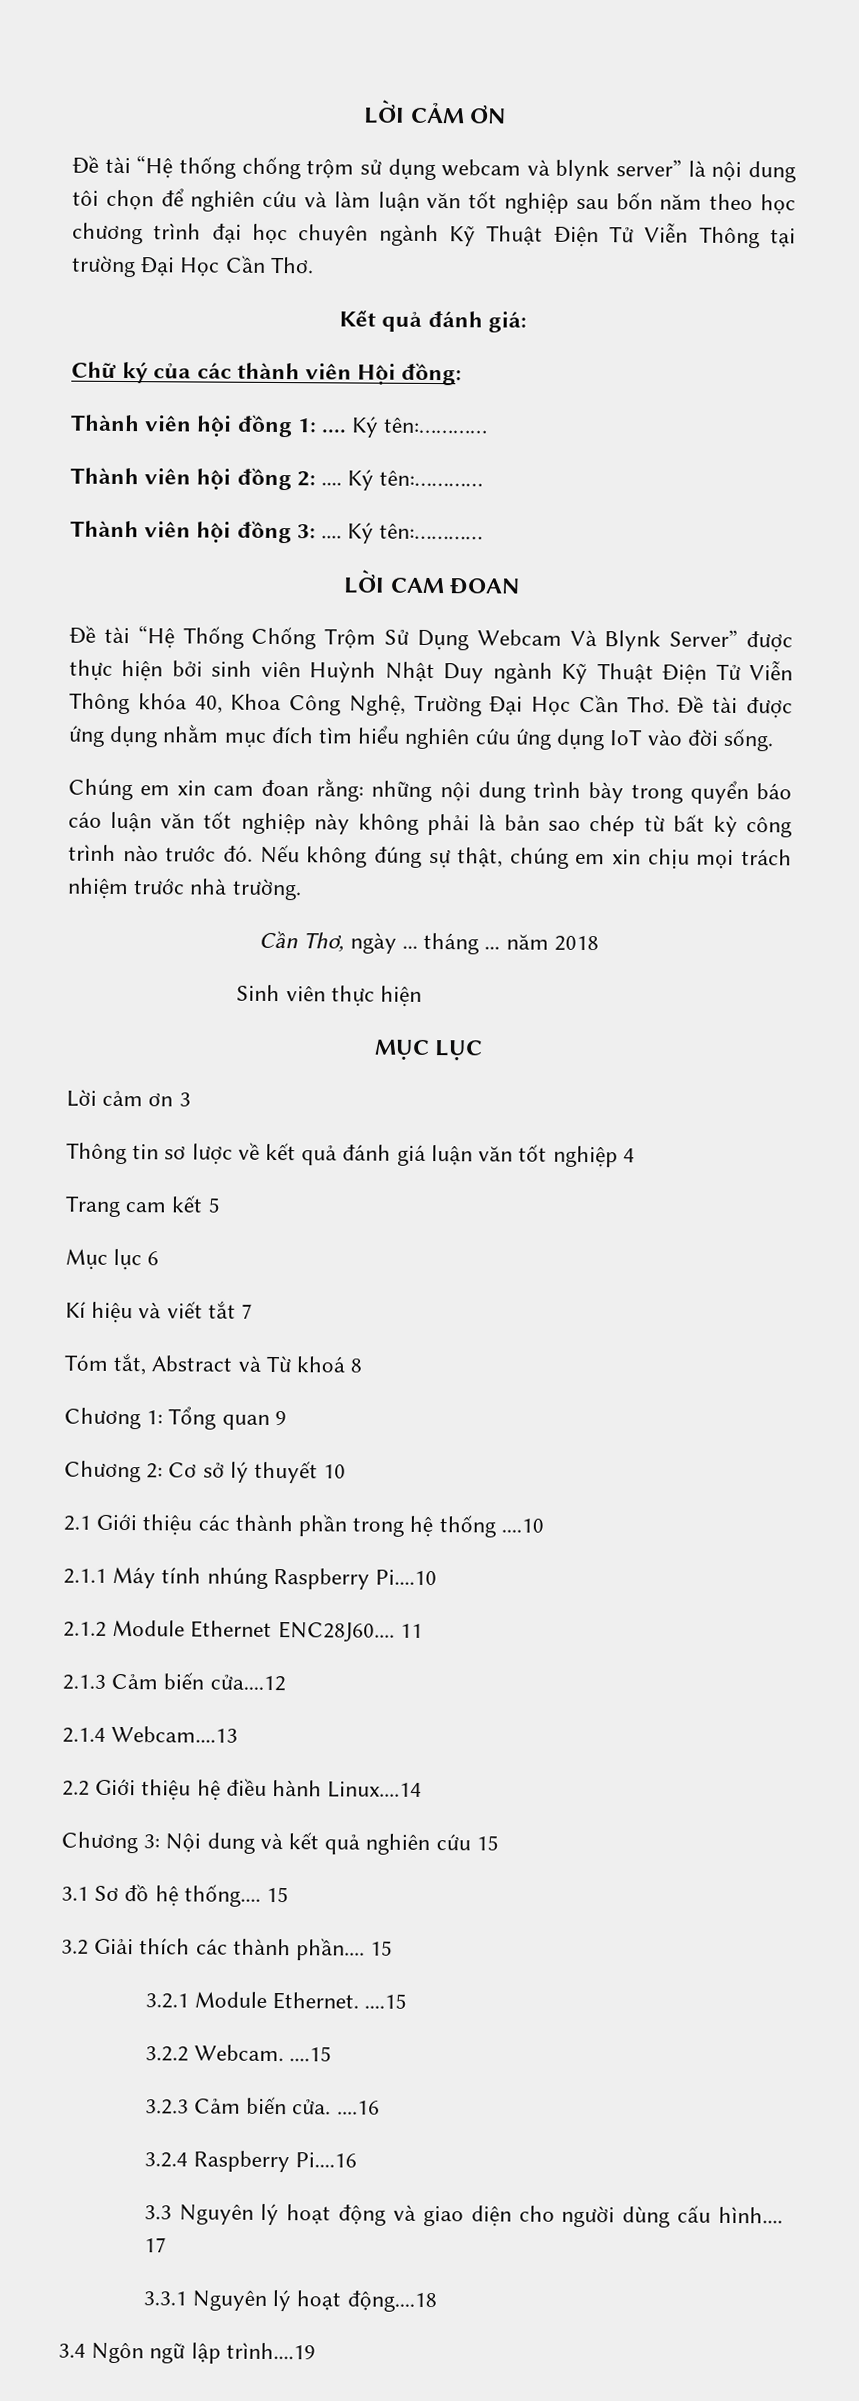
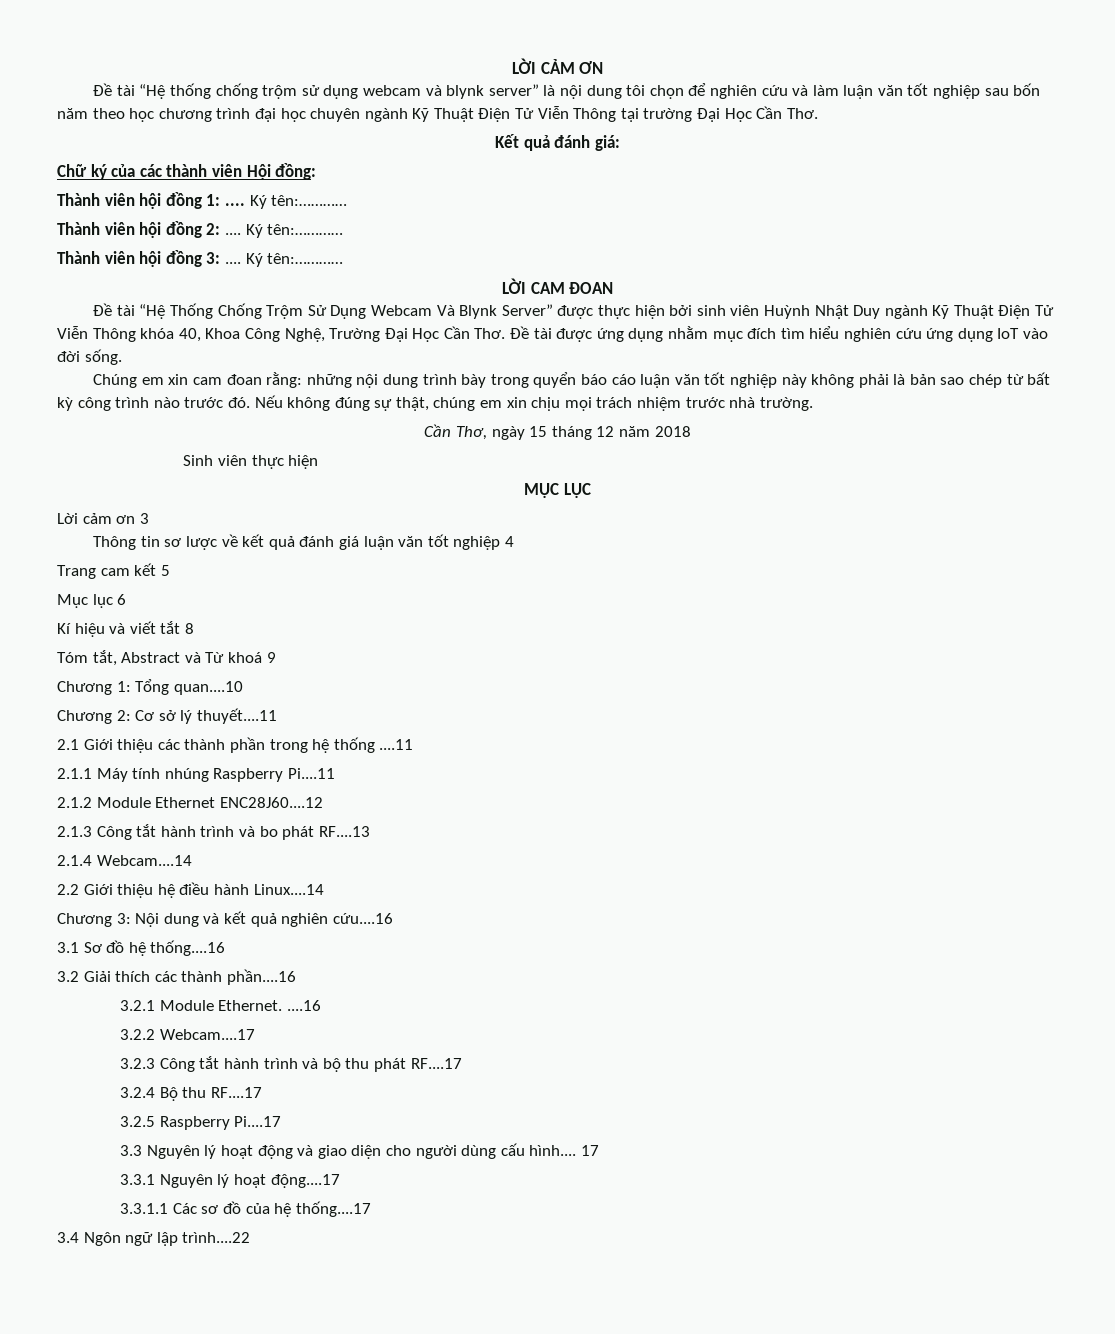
[401,932,501,955] ... tháng ... -> [529,426,615,440] 15 tháng 12
[241,1303,254,1319] 7 -> [184,623,194,634] 8
[350,1358,363,1373] 8 -> [266,652,276,663] 9
[221,1411,287,1430] quan 9 -> [173,681,243,695] quan....10
[254,1460,347,1484] thuyết 10 -> [196,708,277,724] thuyết....11
[500,1518,544,1533] ....10 -> [379,739,414,750] ....11
[375,1569,438,1586] Pi....10 -> [287,768,335,779] Pi....11
[277,1621,423,1642] ENC28J60.... 11 -> [219,797,323,808] ENC28J60....12
[111,1672,286,1692] Cảm biến cửa....12 -> [96,824,370,840] Công tắt hành trình và bo phát RF....13
[111,1725,239,1743] Webcam....13 -> [96,855,192,866] Webcam....14
[435,1834,499,1851] cứu 15 -> [332,913,393,924] cứu....16
[183,1884,290,1907] thống.... 15 -> [150,940,226,956] thống....16
[296,1938,394,1961] phần.... 15 -> [226,969,296,985] phần....16
[364,1993,408,2009] ....15 -> [286,1000,321,1011] ....16
[193,2044,333,2062] Webcam. ....15 -> [159,1029,255,1040] Webcam....17
[193,2096,380,2115] [143,2150,358,2173] Cảm biến cửa. ....16 // 3.2.4 Raspberry Pi....16 -> [159,1056,462,1072] [120,1087,262,1101] [120,1116,282,1130] Công tắt hành trình và bộ thu phát RF....17 // 3.2.4 Bộ thu RF....17 // 3.2.5 Raspberry Pi....17
[346,2290,437,2313] động....18 -> [270,1174,340,1188] [120,1201,371,1217] động....17 // 3.3.1.1 Các sơ đồ của hệ thống....17
[225,2342,316,2360] trình....19 -> [182,1232,251,1243] trình....22

